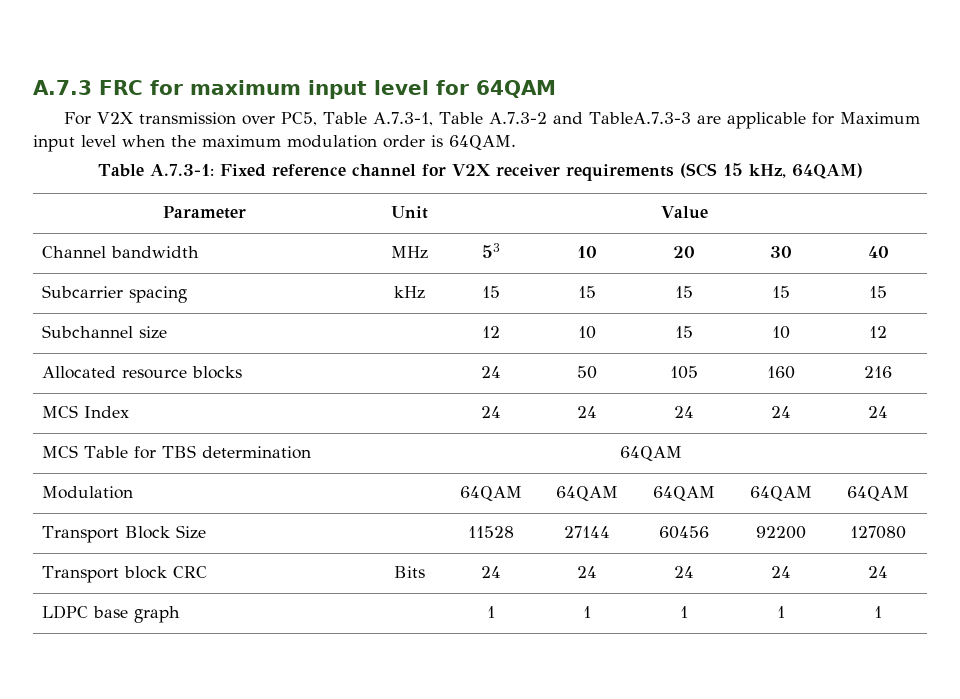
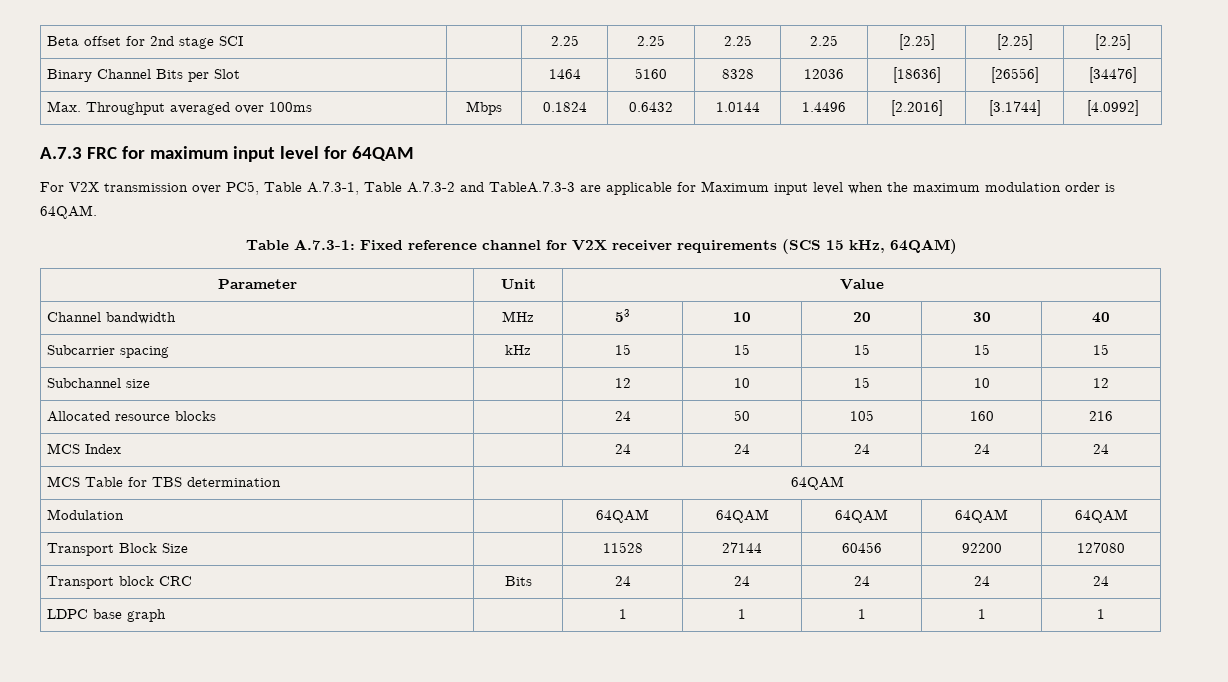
(33, 87) none -> [47,36,244,49] [550,35,579,46] [637,35,665,46] [723,35,752,46] [810,35,838,46] [898,34,935,50] [996,34,1033,50] [1094,34,1131,50] [47,69,241,82] [548,69,581,79] [635,68,667,79] [721,69,754,79] [804,69,844,79] [892,67,941,83] [990,67,1039,83] [1088,67,1137,83] [47,101,313,115] [466,101,502,115] [542,102,587,112] [629,102,673,112] [715,102,760,112] [802,102,846,112] [890,100,943,116] [988,100,1041,116] [1086,100,1139,116] Beta offset for 2nd stage SCI | | 2.25 | 2.25 | 2.25 | 2.25 | [2.25] | [2.25] | [2.25] // Binary Channel Bits per Slot | | 1464 | 5160 | 8328 | 12036 | [18636] | [26556] | [34476] // Max. Throughput averaged over 100ms | Mbps | 0.1824 | 0.6432 | 1.0144 | 1.4496 | [2.2016] | [3.1744] | [4.0992] //

